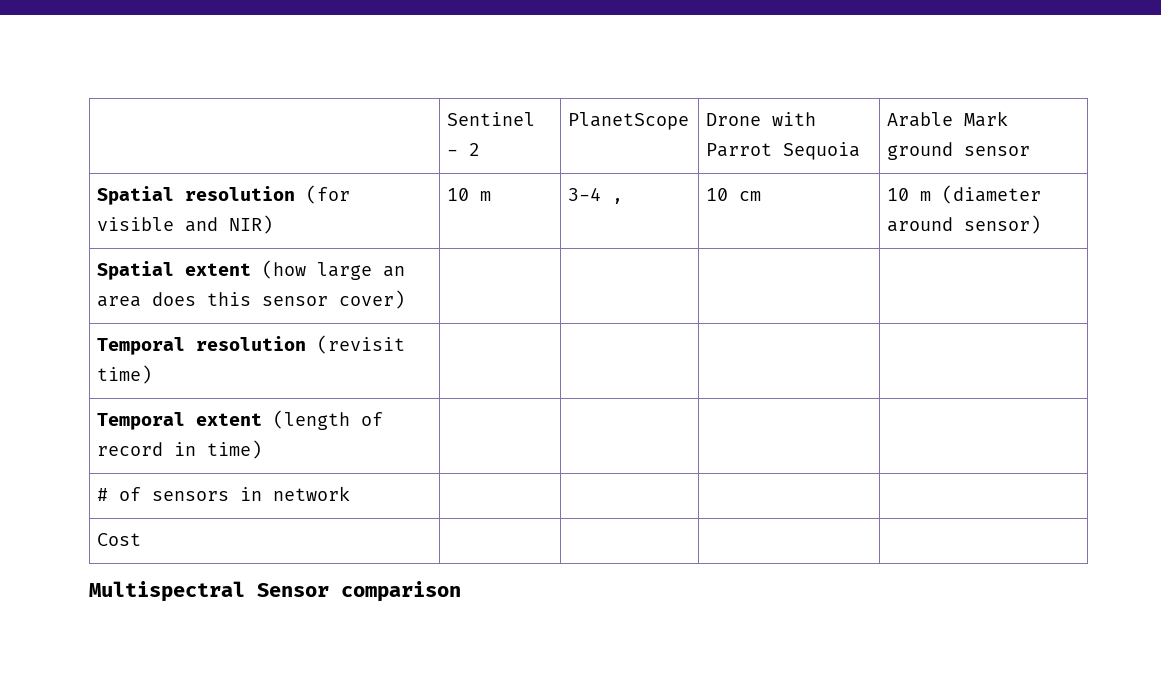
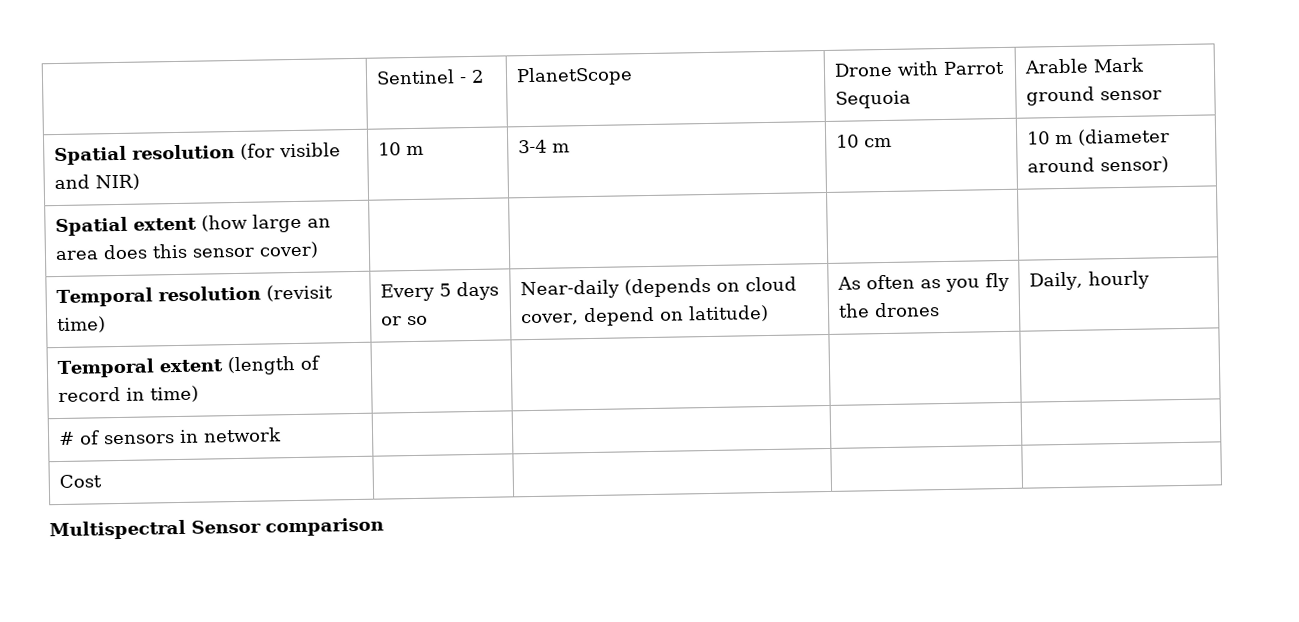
[612,198,624,204] , -> [551,143,570,153] m
(153, 374) | | | -> [379,281,499,302] [380,315,428,326] [519,276,797,300] [520,304,769,327] [836,272,1010,292] [837,302,940,318] [1028,270,1150,291] Every 5 days or so | Near-daily (depends on cloud cover, depend on latitude) | As often as you fly the drones | Daily, hourly

